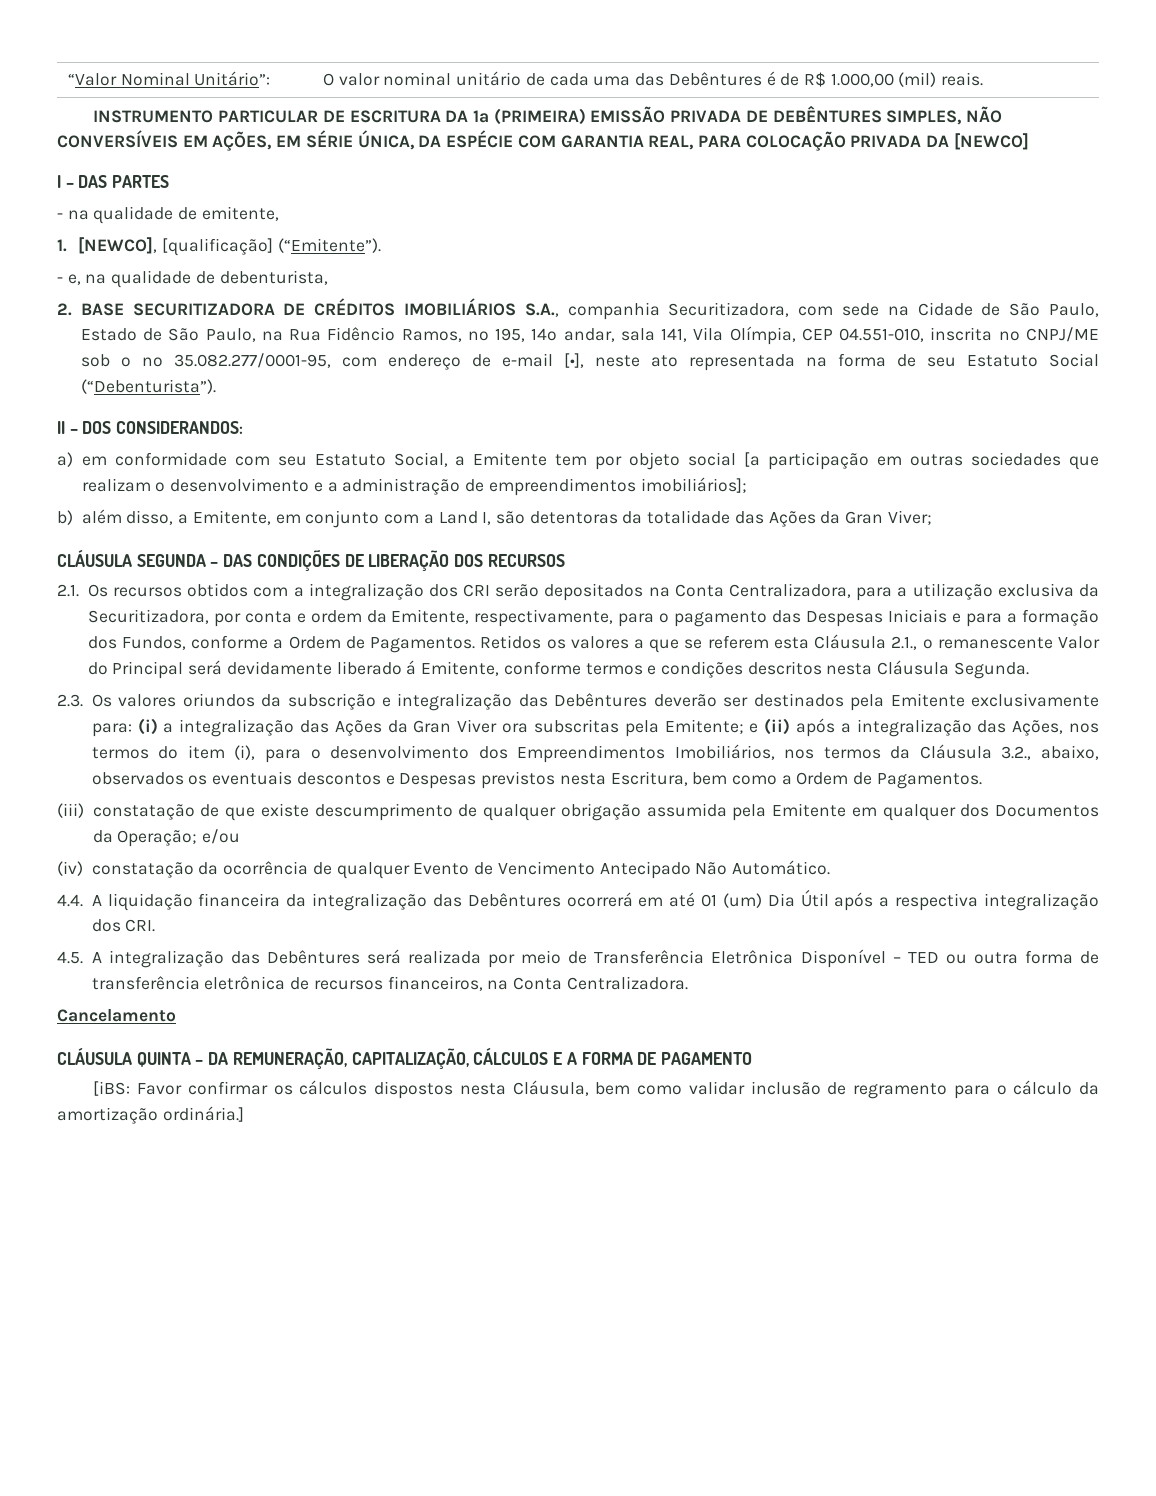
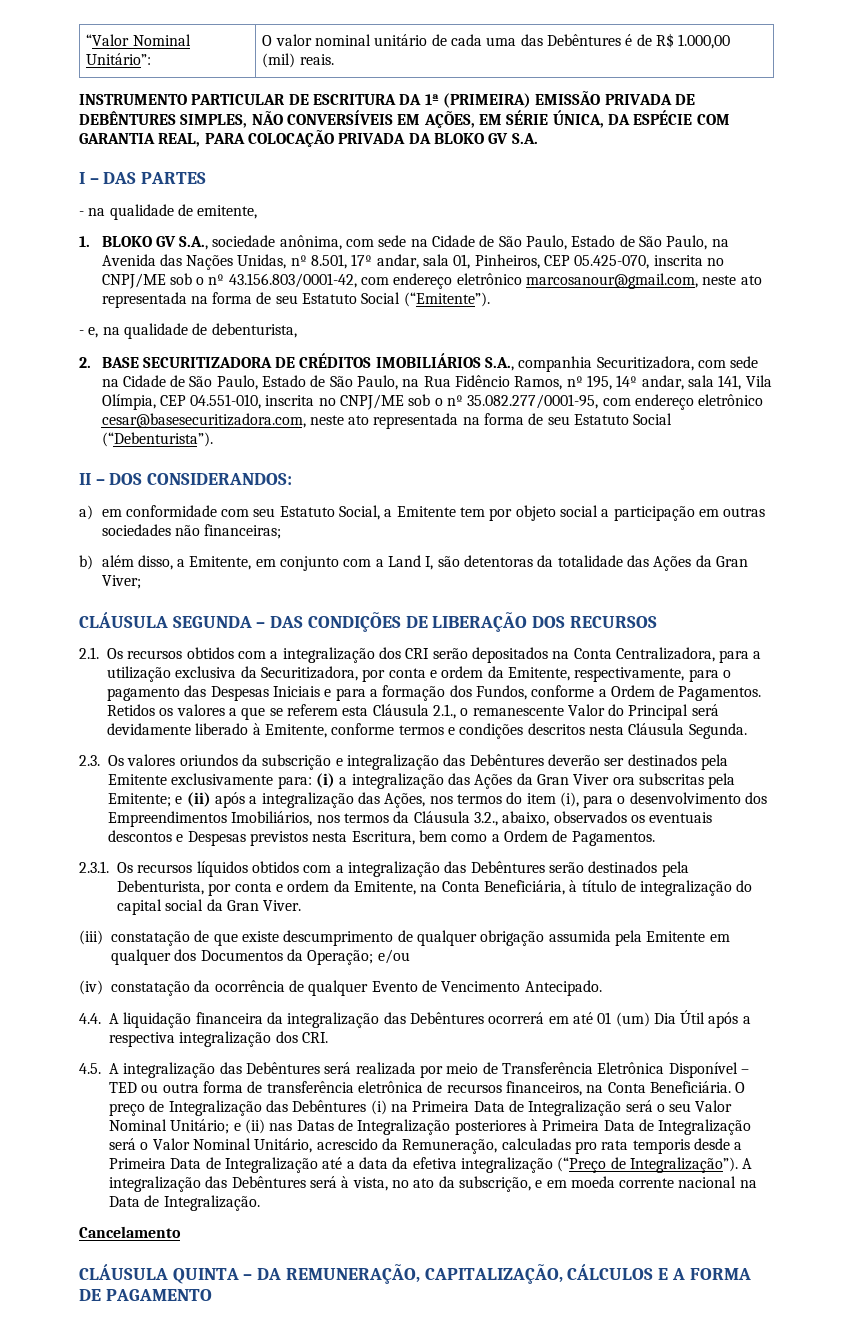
[953,133,1029,150] [NEWCO] -> [433,133,538,144] BLOKO GV S.A.
[78,237,273,256] [NEWCO], [qualificação] -> [101,235,729,250] [101,254,724,270] [101,273,762,289] [101,292,401,308] BLOKO GV S.A., sociedade anônima, com sede na Cidade de São Paulo, Estado de São Paulo, na Avenida das Nações Unidas, nº 8.501, 17º andar, sala 01, Pinheiros, CEP 05.425-070, inscrita no CNPJ/ME sob o nº 43.156.803/0001-42, com endereço eletrônico marcosanour@gmail.com, neste ato representada na forma de seu Estatuto Social
[471,353,584,368] de e-mail [•], -> [698,394,764,406] [101,413,306,428] eletrônico cesar@basesecuritizadora.com,
[744,452,761,467] [a -> [601,509,610,517] a
[1069,456,1100,470] [81,477,747,496] que realizam o desenvolvimento e a administração de empreendimentos imobiliários]; -> [174,524,282,539] não financeiras;
[406,660,417,675] á -> [252,723,261,735] à
(982, 781) none -> [79,861,689,877] [117,880,753,896] [117,899,302,915] // 2.3.1. Os recursos líquidos obtidos com a integralização das Debêntures serão destinados pela Debenturista, por conta e ordem da Emitente, na Conta Beneficiária, à título de integralização do capital social da Gran Viver.
[599,860,831,879] Antecipado Não Automático. -> [524,980,602,996] Antecipado.
[566,976,688,990] Centralizadora. -> [649,1081,746,1093] [109,1100,733,1116] [109,1119,752,1135] [109,1138,743,1154] [109,1157,753,1173] [109,1176,757,1192] [109,1195,260,1211] Beneficiária. O preço de Integralização das Debêntures (i) na Primeira Data de Integralização será o seu Valor Nominal Unitário; e (ii) nas Datas de Integralização posteriores à Primeira Data de Integralização será o Valor Nominal Unitário, acrescido da Remuneração, calculadas pro rata temporis desde a Primeira Data de Integralização até a data da efetiva integralização (“Preço de Integralização”). A integralização das Debêntures será à vista, no ato da subscrição, e em moeda corrente nacional na Data de Integralização.
[93,1080,1099,1099] [57,1106,244,1124] // [iBS: Favor confirmar os cálculos dispostos nesta Cláusula, bem como validar inclusão de regramento para o cálculo da amortização ordinária.] -> (212, 1295) none

